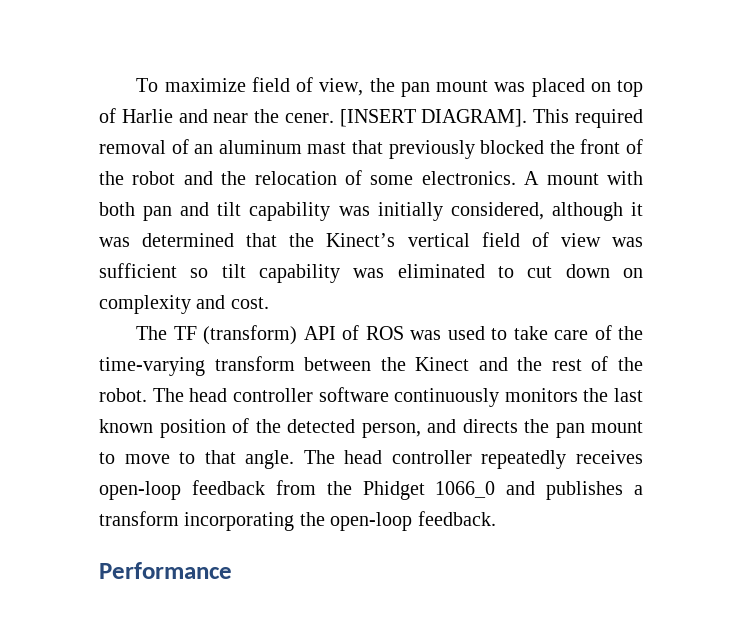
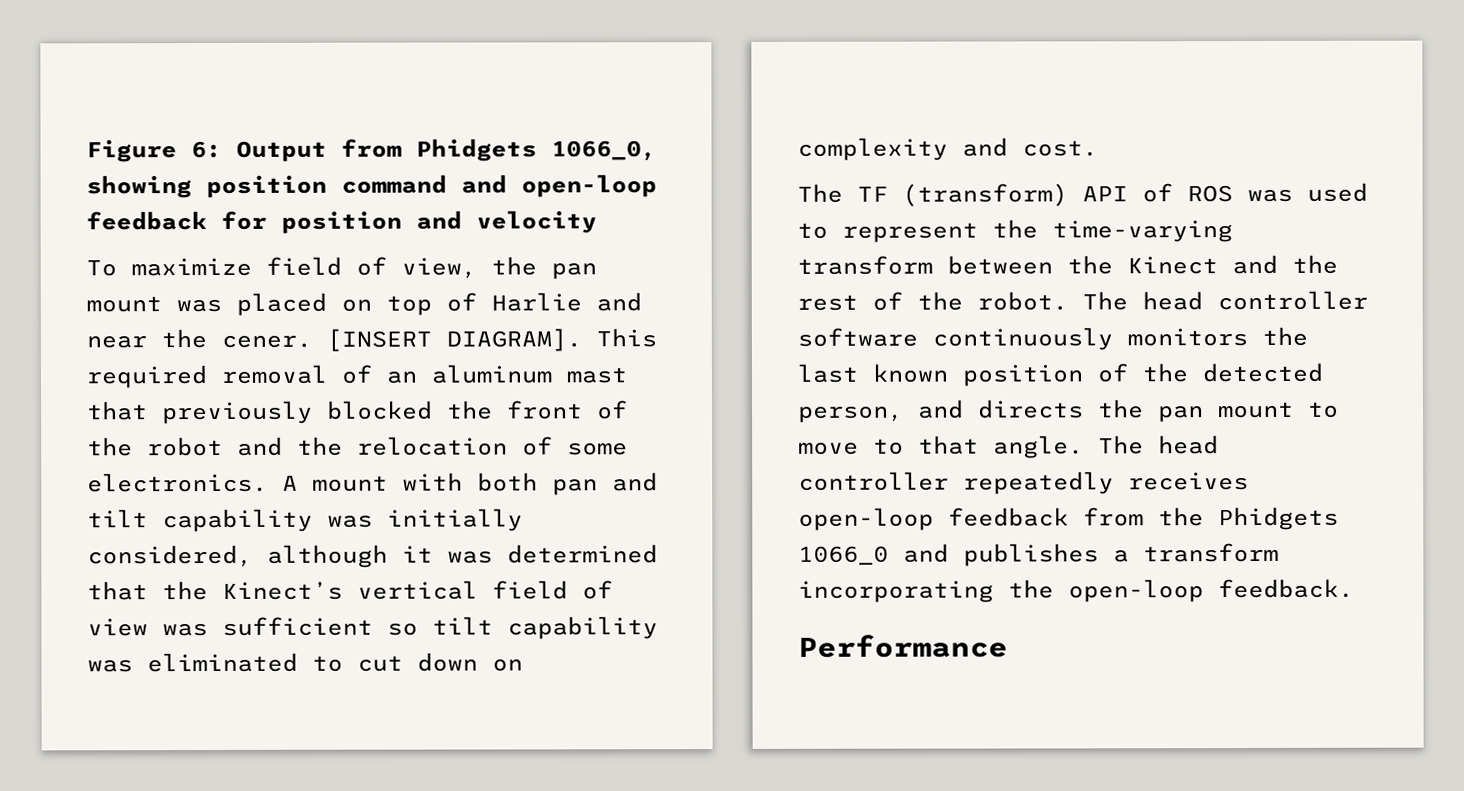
(136, 85) none -> [86,138,657,163] [86,174,657,199] [86,210,597,234] Figure 6: Output from Phidgets 1066_0, showing position command and open-loop feedback for position and velocity //
[513,325,612,340] take care of -> [842,222,978,243] represent
[362,481,425,500] Phidget -> [1218,506,1339,531] Phidgets

